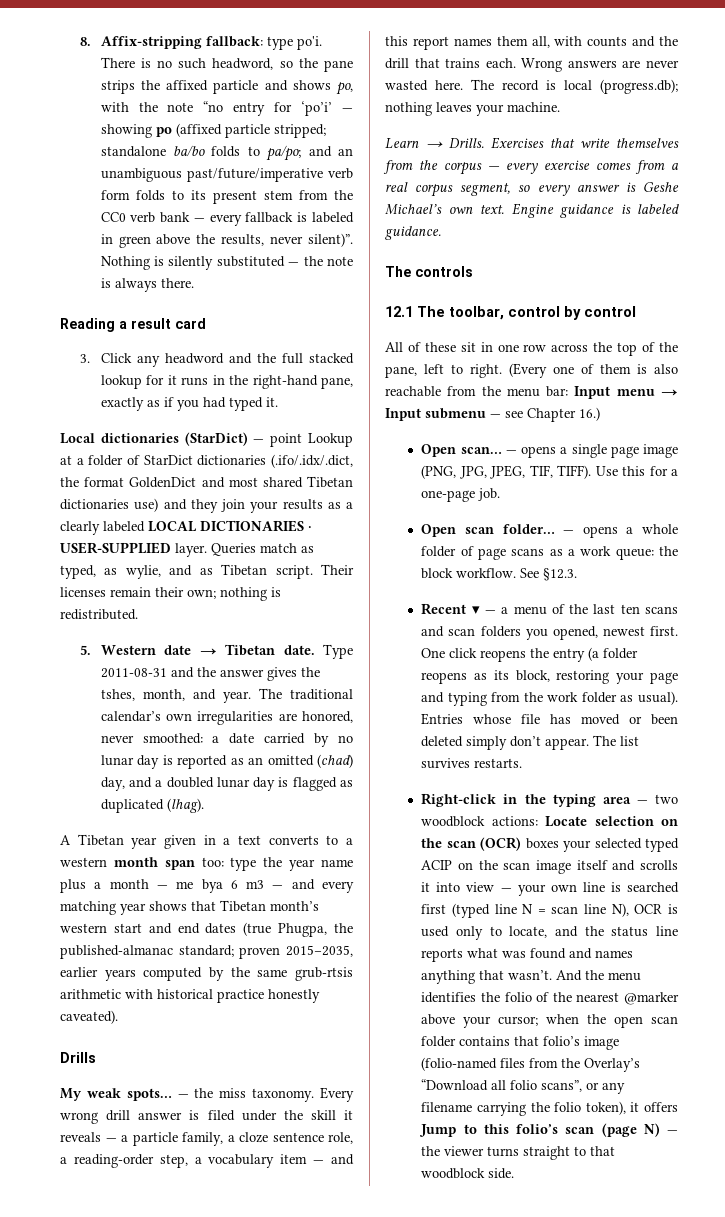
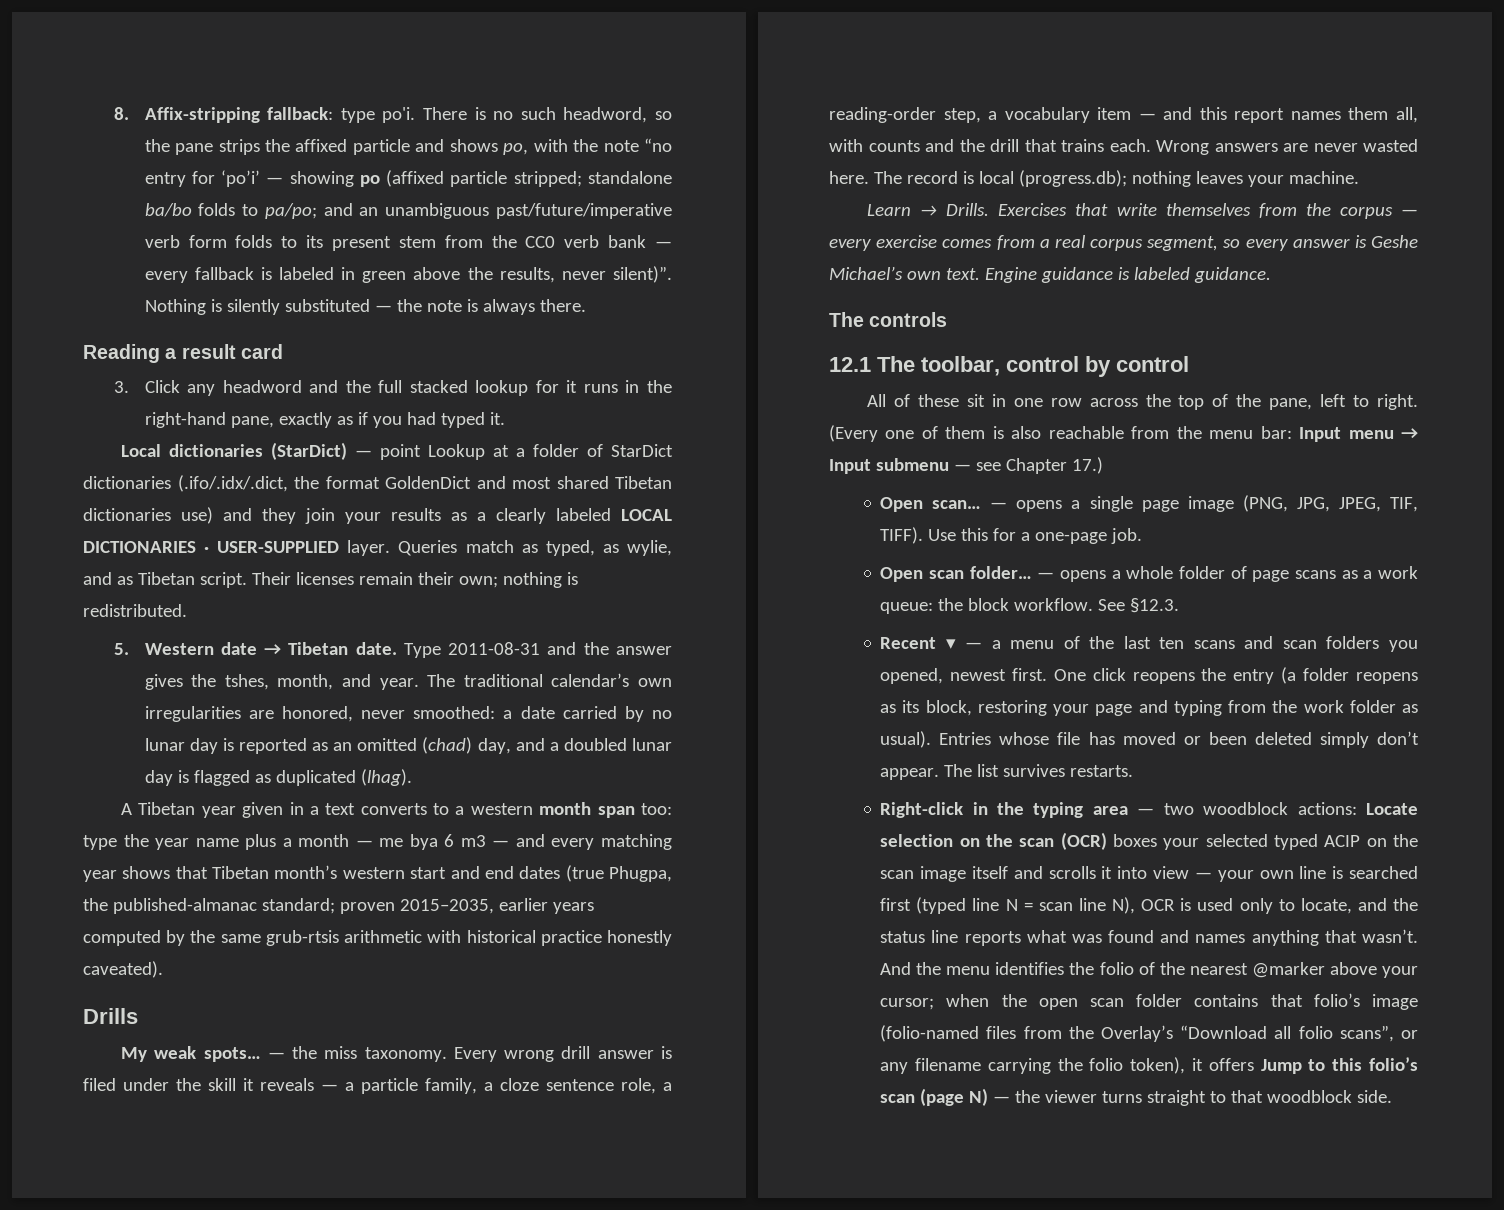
[579,407,600,421] 16.) -> [1071,457,1103,474] 17.)

